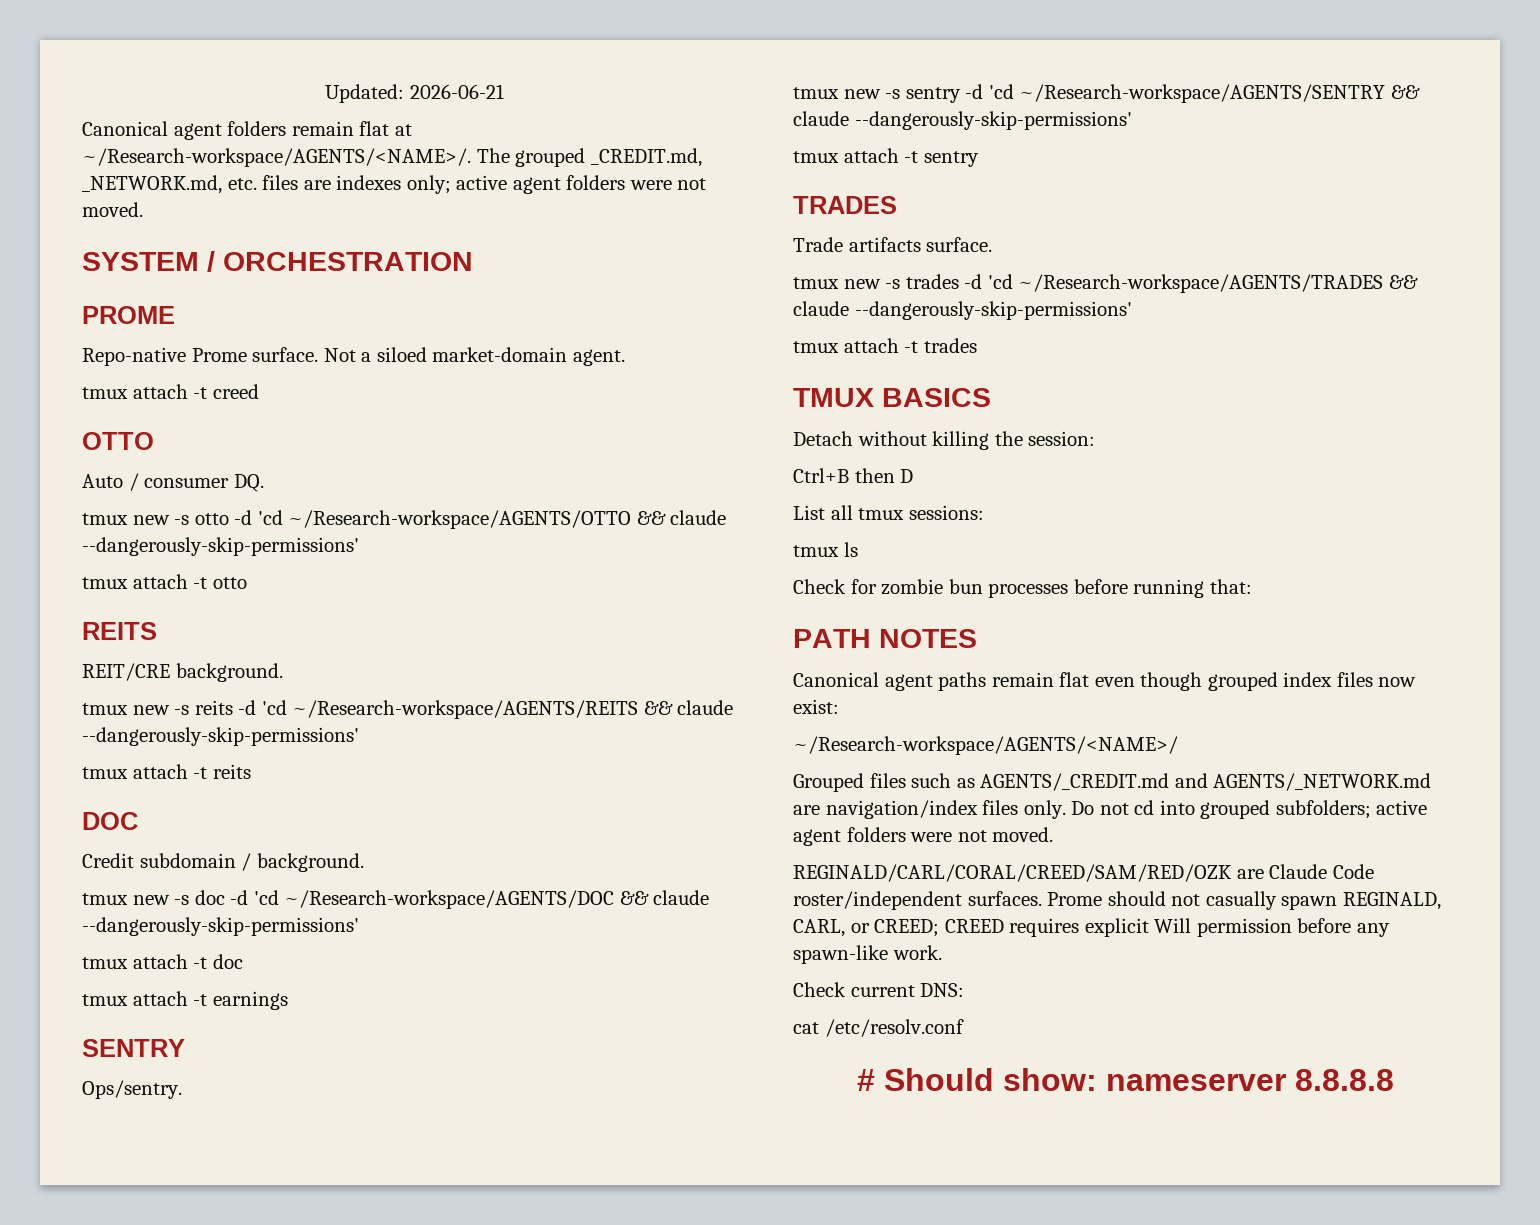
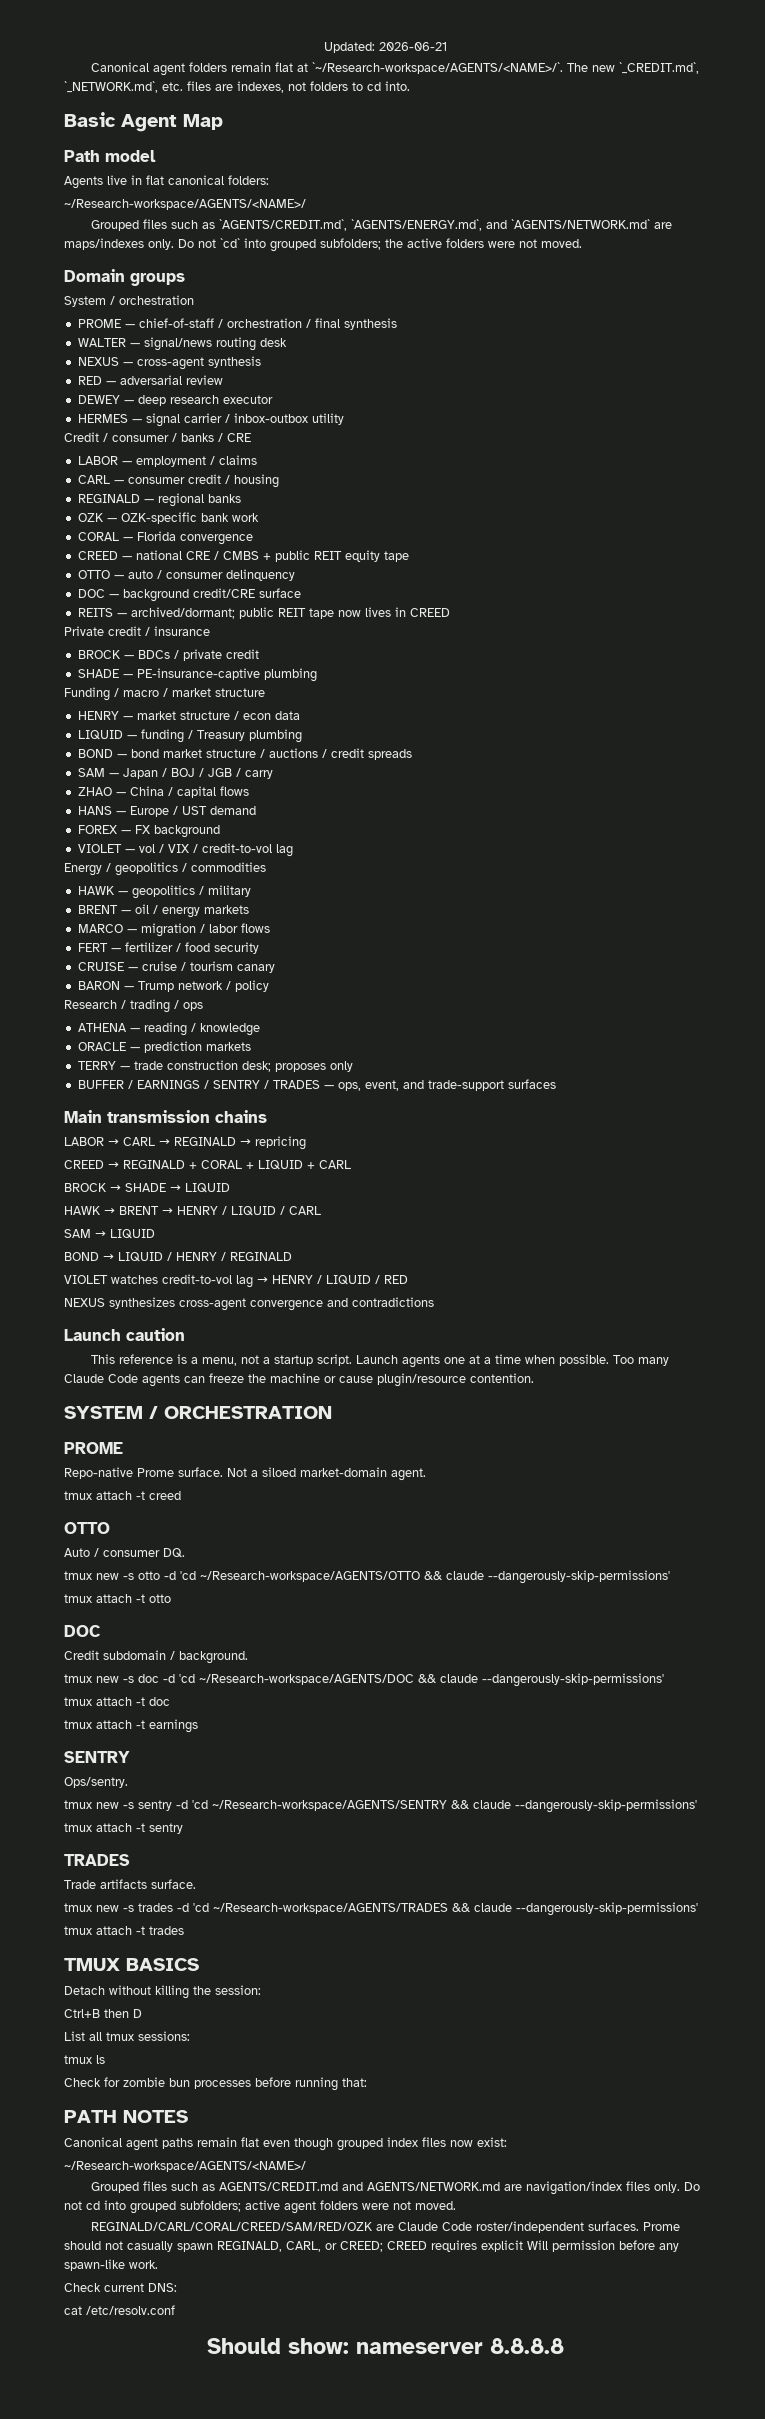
[82,148,702,167] [82,175,707,194] [82,202,143,217] ~/Research-workspace/AGENTS/<NAME>/. The grouped _CREDIT.md, _NETWORK.md, etc. files are indexes only; active agent folders were not moved. -> [311,62,699,74] [64,81,410,93] [64,112,223,132] [64,150,156,162] [64,175,269,189] [64,199,306,210] [90,219,672,231] [64,238,582,252] [64,269,185,286] [64,295,194,307] [77,318,397,330] [77,337,287,351] [77,356,261,370] [77,375,223,385] [77,395,273,406] [77,413,344,427] [64,432,251,442] [77,455,257,467] [77,474,279,488] [77,493,241,507] [77,512,259,524] [77,531,253,545] [77,550,409,562] [77,569,295,581] [77,588,301,602] [77,607,450,619] [64,626,210,636] [77,649,259,661] [77,668,317,682] [64,687,265,701] [77,711,300,720] [77,729,302,743] [77,748,412,760] [77,768,273,779] [77,786,249,798] [77,806,256,817] [77,825,220,838] [77,843,293,857] [64,862,266,876] [77,885,251,899] [77,904,249,918] [77,923,270,937] [77,942,259,954] [77,961,275,973] [77,980,269,992] [64,999,203,1013] [77,1022,260,1036] [77,1041,251,1053] [77,1060,353,1072] [77,1079,556,1091] [64,1110,267,1123] [64,1136,306,1150] [64,1160,351,1170] [64,1183,230,1193] [64,1206,321,1216] [64,1229,155,1239] [64,1252,292,1262] [64,1274,408,1288] [64,1297,434,1311] [64,1328,185,1341] [90,1354,669,1368] [64,1373,534,1387] `~/Research-workspace/AGENTS/<NAME>/`. The new `_CREDIT.md`, `_NETWORK.md`, etc. files are indexes, not folders to cd into. // Basic Agent Map // Path model // Agents live in flat canonical folders: // ~/Research-workspace/AGENTS/<NAME>/ // Grouped files such as `AGENTS/CREDIT.md`, `AGENTS/ENERGY.md`, and `AGENTS/NETWORK.md` are maps/indexes only. Do not `cd` into grouped subfolders; the active folders were not moved. // Domain groups // System / orchestration // PROME — chief-of-staff / orchestration / final synthesis // WALTER — signal/news routing desk // NEXUS — cross-agent synthesis // RED — adversarial review // DEWEY — deep research executor // HERMES — signal carrier / inbox-outbox utility // Credit / consumer / banks / CRE // LABOR — employment / claims // CARL — consumer credit / housing // REGINALD — regional banks // OZK — OZK-specific bank work // CORAL — Florida convergence // CREED — national CRE / CMBS + public REIT equity tape // OTTO — auto / consumer delinquency // DOC — background credit/CRE surface // REITS — archived/dormant; public REIT tape now lives in CREED // Private credit / insurance // BROCK — BDCs / private credit // SHADE — PE-insurance-captive plumbing // Funding / macro / market structure // HENRY — market structure / econ data // LIQUID — funding / Treasury plumbing // BOND — bond market structure / auctions / credit spreads // SAM — Japan / BOJ / JGB / carry // ZHAO — China / capital flows // HANS — Europe / UST demand // FOREX — FX background // VIOLET — vol / VIX / credit-to-vol lag // Energy / geopolitics / commodities // HAWK — geopolitics / military // BRENT — oil / energy markets // MARCO — migration / labor flows // FERT — fertilizer / food security // CRUISE — cruise / tourism canary // BARON — Trump network / policy // Research / trading / ops // ATHENA — reading / knowledge // ORACLE — prediction markets // TERRY — trade construction desk; proposes only // BUFFER / EARNINGS / SENTRY / TRADES — ops, event, and trade-support surfaces // Main transmission chains // LABOR → CARL → REGINALD → repricing // CREED → REGINALD + CORAL + LIQUID + CARL // BROCK → SHADE → LIQUID // HAWK → BRENT → HENRY / LIQUID / CARL // SAM → LIQUID // BOND → LIQUID / HENRY / REGINALD // VIOLET watches credit-to-vol lag → HENRY / LIQUID / RED // NEXUS synthesizes cross-agent convergence and contradictions // Launch caution // This reference is a menu, not a startup script. Launch agents one at a time when possible. Too many Claude Code agents can freeze the machine or cause plugin/resource contention.
[82,622,157,640] [82,663,283,682] [82,700,734,719] [82,727,359,746] [82,764,251,779] // REITS // REIT/CRE background. // tmux new -s reits -d 'cd ~/Research-workspace/AGENTS/REITS && claude --dangerously-skip-permissions' // tmux attach -t reits -> (171, 1598) none
[980,773,1432,791] AGENTS/_CREDIT.md and AGENTS/_NETWORK.md -> [218,2182,500,2191] AGENTS/CREDIT.md and AGENTS/NETWORK.md
[857,1069,875,1091] # -> (175, 2310) none

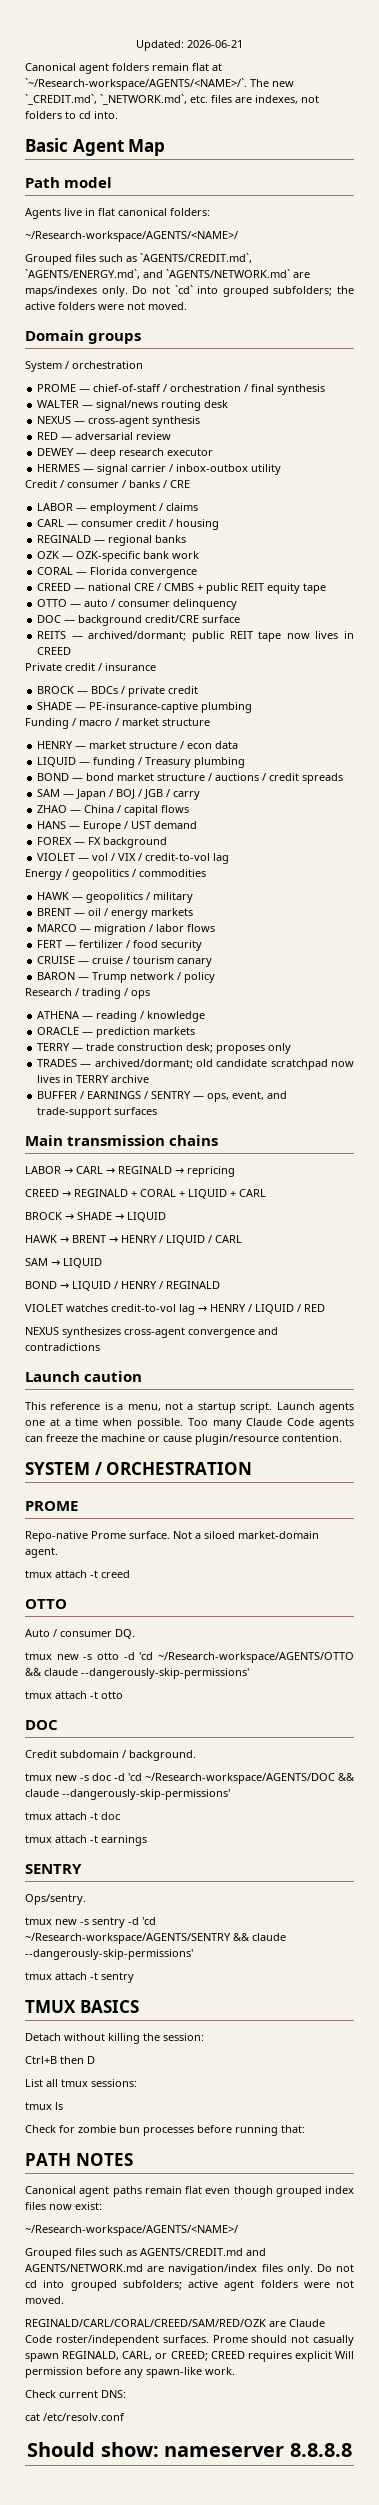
(353, 1066) none -> [37,1059,354,1070] [37,1075,150,1083] // TRADES — archived/dormant; old candidate scratchpad now lives in TERRY archive
[263,1080,320,1089] / TRADES -> (192, 1095) none
[64,1854,130,1866] [64,1879,196,1889] [64,1902,698,1916] [64,1926,184,1935] // TRADES // Trade artifacts surface. // tmux new -s trades -d 'cd ~/Research-workspace/AGENTS/TRADES && claude --dangerously-skip-permissions' // tmux attach -t trades -> (134, 1977) none

